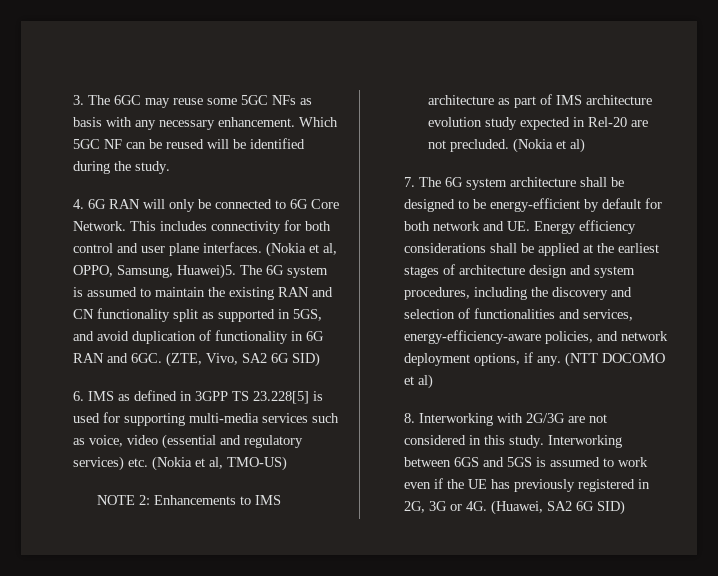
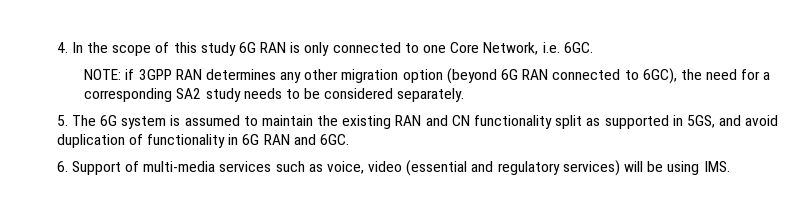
[72,95,312,108] [72,117,338,130] [72,138,305,149] [72,161,170,174] [72,199,339,212] [72,220,331,234] [72,242,337,257] [72,264,236,279] 3. The 6GC may reuse some 5GC NFs as basis with any necessary enhancement. Which 5GC NF can be reused will be identified during the study. // 4. 6G RAN will only be connected to 6G Core Network. This includes connectivity for both control and user plane interfaces. (Nokia et al, OPPO, Samsung, Huawei)5. -> [56,42,593,56] [84,68,771,84] [84,88,465,102] [56,115,68,126] 4. In the scope of this study 6G RAN is only connected to one Core Network, i.e. 6GC. // NOTE: if 3GPP RAN determines any other migration option (beyond 6G RAN connected to 6GC), the need for a corresponding SA2 study needs to be considered separately. // 5.
[165,352,320,367] [72,390,323,404] [72,412,185,426] (ZTE, Vivo, SA2 6G SID) // 6. IMS as defined in 3GPP TS 23.228[5] is used for supporting -> [56,161,139,175] // 6. Support of
[127,456,287,471] [97,495,282,505] [428,94,653,108] [428,117,649,130] [428,138,586,153] [403,177,624,190] [403,198,662,212] [403,220,636,234] [403,243,659,256] [403,264,635,278] [403,287,632,300] [403,308,633,321] [403,330,668,344] [403,352,665,367] [403,374,433,389] [403,413,607,426] [403,435,622,448] [403,457,648,467] [403,478,650,492] [403,500,625,515] etc. (Nokia et al, TMO-US) // NOTE 2: Enhancements to IMS architecture as part of IMS architecture evolution study expected in Rel-20 are not precluded. (Nokia et al) // 7. The 6G system architecture shall be designed to be energy-efficient by default for both network and UE. Energy efficiency considerations shall be applied at the earliest stages of architecture design and system procedures, including the discovery and selection of functionalities and services, energy-efficiency-aware policies, and network deployment options, if any. (NTT DOCOMO et al) // 8. Interworking with 2G/3G are not considered in this study. Interworking between 6GS and 5GS is assumed to work even if the UE has previously registered in 2G, 3G or 4G. (Huawei, SA2 6G SID) -> [623,161,730,175] will be using IMS.

